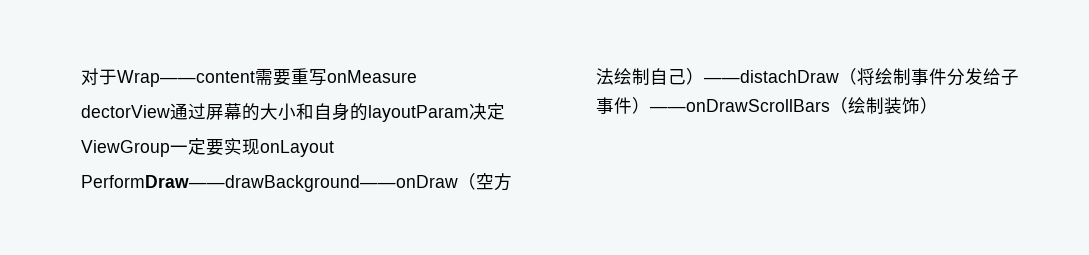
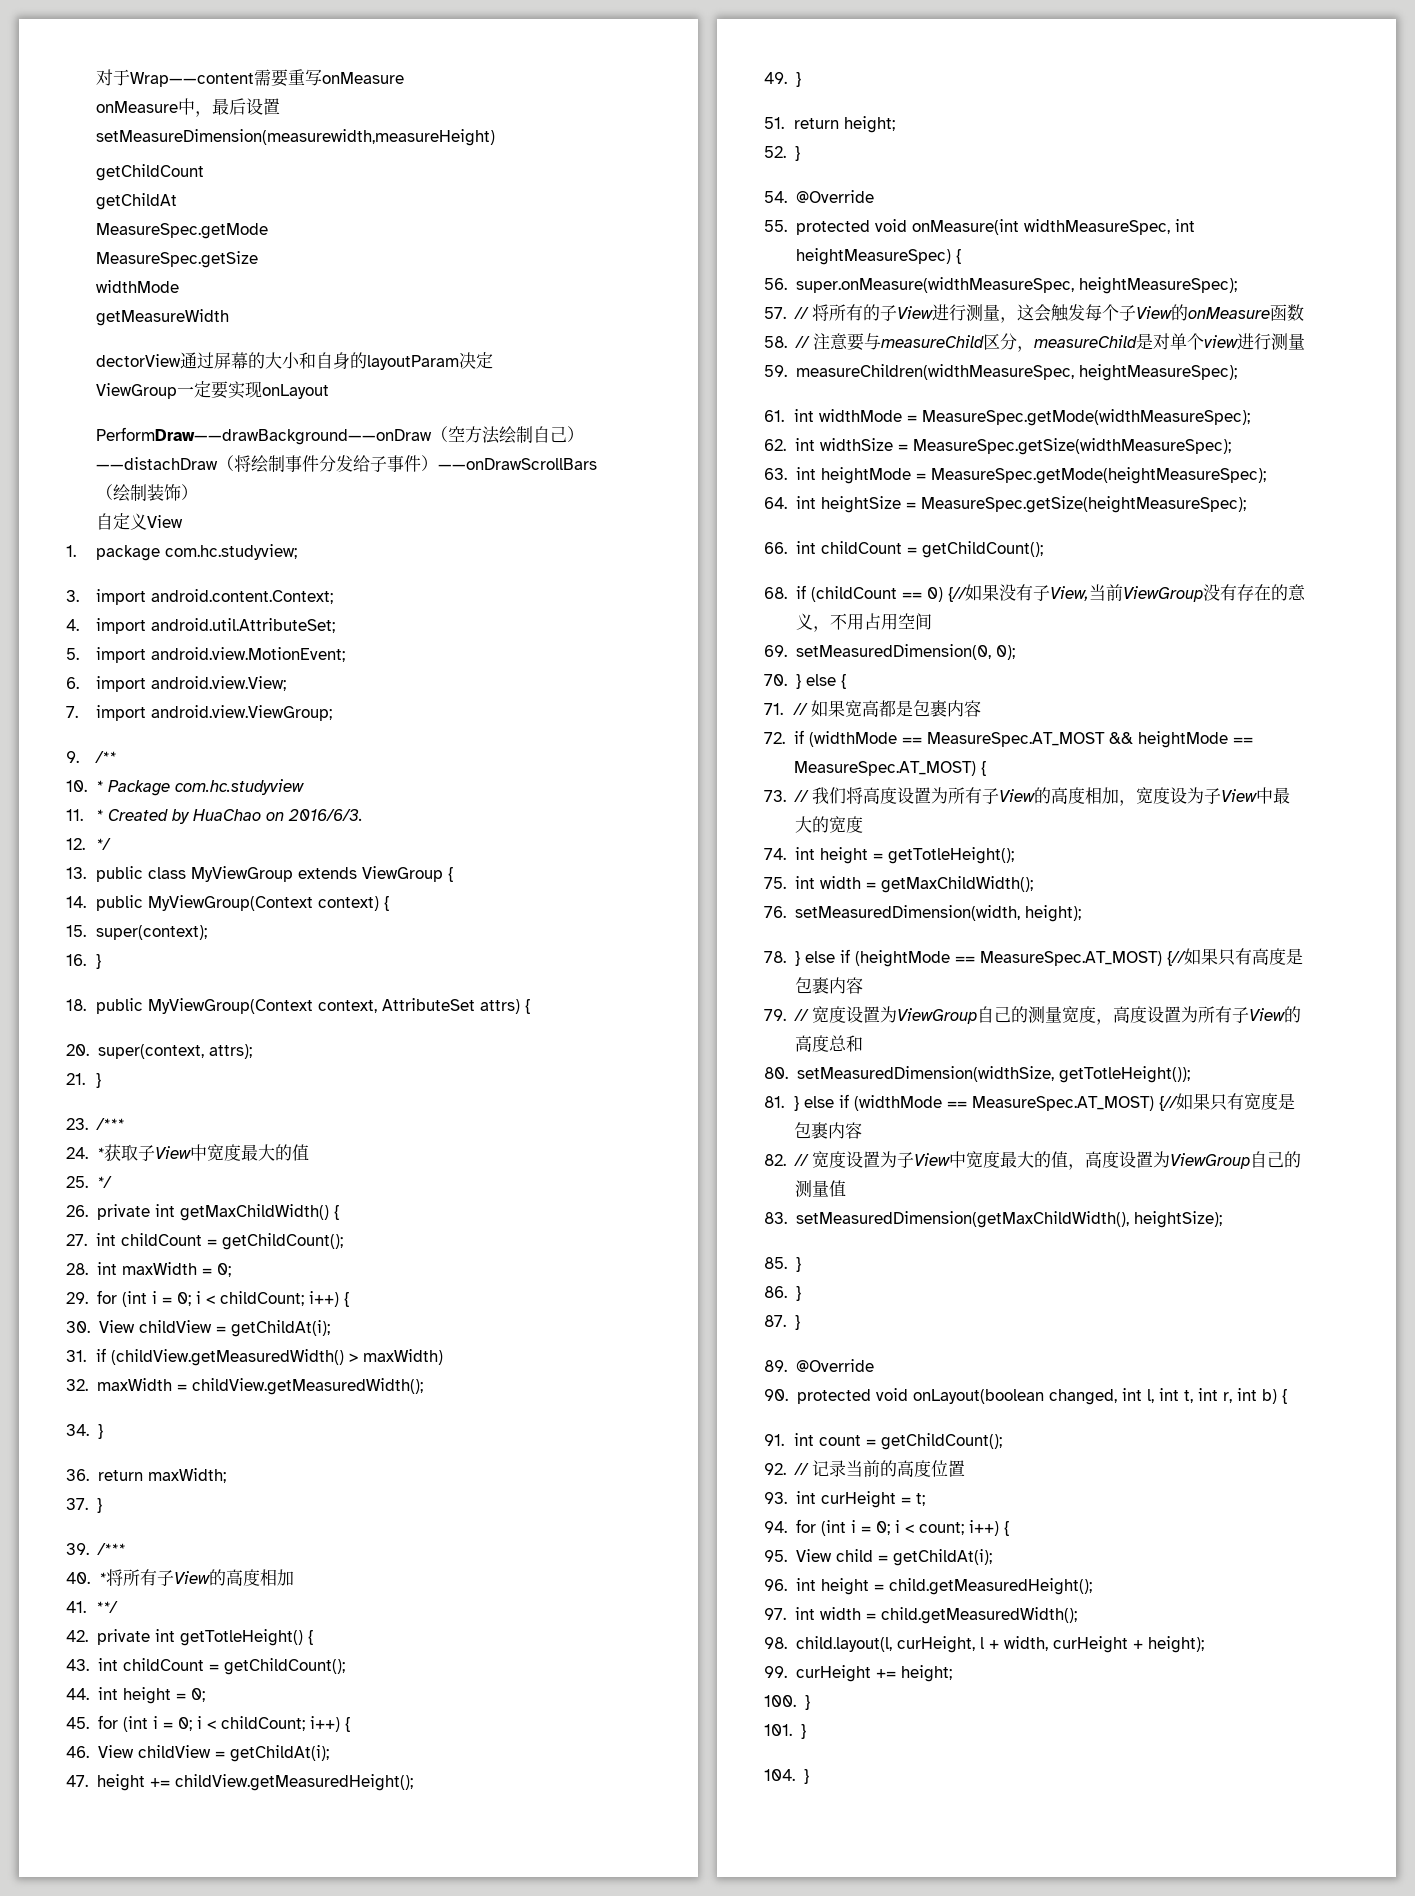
(417, 76) none -> [95,98,280,117] [95,129,495,146] [95,164,204,181] [95,193,177,210] [95,223,268,239] [95,251,258,268] [95,280,179,293] [95,309,229,326] // onMeasure中，最后设置setMeasureDimension(measurewidth,measureHeight) // getChildCount // getChildAt // MeasureSpec.getMode // MeasureSpec.getSize // widthMode // getMeasureWidth
(938, 105) none -> [95,513,183,530] [66,544,297,561] [66,589,333,605] [66,618,335,634] [66,647,345,663] [66,676,286,692] [66,705,332,721] [66,751,116,763] [66,779,304,796] [66,809,363,824] [66,838,111,850] [66,866,453,882] [66,895,389,911] [66,925,207,940] [66,954,101,969] [66,998,530,1014] [66,1044,252,1059] [66,1073,101,1088] [66,1118,124,1130] [66,1144,309,1161] [66,1176,112,1188] [66,1204,339,1221] [66,1233,343,1250] [66,1262,231,1277] [66,1290,349,1307] [66,1320,330,1337] [66,1348,443,1366] [66,1378,423,1395] [66,1424,103,1439] [66,1468,226,1483] [66,1498,102,1513] [66,1543,125,1555] [66,1569,294,1586] [66,1601,118,1613] [66,1629,313,1646] [66,1658,345,1675] [66,1687,205,1704] [66,1715,350,1732] [66,1745,329,1762] [66,1774,413,1791] [764,72,801,87] [764,116,895,133] [764,146,800,161] [764,190,874,203] [764,219,1195,235] [795,248,961,265] [764,277,1237,294] [764,304,1304,323] [764,333,1305,352] [764,364,1237,381] [764,409,1250,426] [764,438,1231,455] [764,467,1266,484] [764,496,1246,513] [764,541,1043,558] [764,584,1306,602] [795,613,932,632] [764,644,1015,660] [764,674,846,689] [764,700,981,717] [764,730,1253,748] [793,761,986,776] [764,787,1290,806] [794,816,863,833] [764,847,1014,864] [764,876,1033,893] [764,905,1081,922] [764,948,1303,967] [794,977,863,994] [764,1006,1301,1025] [794,1035,863,1052] [764,1066,1190,1083] [764,1093,1295,1111] [793,1122,862,1139] [764,1151,1301,1170] [794,1180,846,1197] [764,1211,1222,1228] [764,1257,801,1272] [764,1286,801,1301] [764,1315,800,1330] [764,1359,874,1372] [764,1388,1287,1405] [764,1433,1002,1450] [764,1460,965,1477] [764,1491,925,1508] [764,1519,1009,1536] [764,1549,992,1566] [764,1578,1092,1595] [764,1607,1077,1624] [764,1636,1204,1653] [764,1665,952,1682] [764,1695,810,1710] [764,1724,806,1739] [764,1769,809,1784] // 自定义View // 1. package com.hc.studyview; // 3. import android.content.Context; // 4. import android.util.AttributeSet; // 5. import android.view.MotionEvent; // 6. import android.view.View; // 7. import android.view.ViewGroup; // 9. /** // 10. * Package com.hc.studyview // 11. * Created by HuaChao on 2016/6/3. // 12. */ // 13. public class MyViewGroup extends ViewGroup { // 14. public MyViewGroup(Context context) { // 15. super(context); // 16. } // 18. public MyViewGroup(Context context, AttributeSet attrs) { // 20. super(context, attrs); // 21. } // 23. /*** // 24. *获取子View中宽度最大的值 // 25. */ // 26. private int getMaxChildWidth() { // 27. int childCount = getChildCount(); // 28. int maxWidth = 0; // 29. for (int i = 0; i < childCount; i++) { // 30. View childView = getChildAt(i); // 31. if (childView.getMeasuredWidth() > maxWidth) // 32. maxWidth = childView.getMeasuredWidth(); // 34. } // 36. return maxWidth; // 37. } // 39. /*** // 40. *将所有子View的高度相加 // 41. **/ // 42. private int getTotleHeight() { // 43. int childCount = getChildCount(); // 44. int height = 0; // 45. for (int i = 0; i < childCount; i++) { // 46. View childView = getChildAt(i); // 47. height += childView.getMeasuredHeight(); // 49. } // 51. return height; // 52. } // 54. @Override // 55. protected void onMeasure(int widthMeasureSpec, int heightMeasureSpec) { // 56. super.onMeasure(widthMeasureSpec, heightMeasureSpec); // 57. // 将所有的子View进行测量，这会触发每个子View的onMeasure函数 // 58. // 注意要与measureChild区分，measureChild是对单个view进行测量 // 59. measureChildren(widthMeasureSpec, heightMeasureSpec); // 61. int widthMode = MeasureSpec.getMode(widthMeasureSpec); // 62. int widthSize = MeasureSpec.getSize(widthMeasureSpec); // 63. int heightMode = MeasureSpec.getMode(heightMeasureSpec); // 64. int heightSize = MeasureSpec.getSize(heightMeasureSpec); // 66. int childCount = getChildCount(); // 68. if (childCount == 0) {//如果没有子View,当前ViewGroup没有存在的意义，不用占用空间 // 69. setMeasuredDimension(0, 0); // 70. } else { // 71. // 如果宽高都是包裹内容 // 72. if (widthMode == MeasureSpec.AT_MOST && heightMode == MeasureSpec.AT_MOST) { // 73. // 我们将高度设置为所有子View的高度相加，宽度设为子View中最大的宽度 // 74. int height = getTotleHeight(); // 75. int width = getMaxChildWidth(); // 76. setMeasuredDimension(width, height); // 78. } else if (heightMode == MeasureSpec.AT_MOST) {//如果只有高度是包裹内容 // 79. // 宽度设置为ViewGroup自己的测量宽度，高度设置为所有子View的高度总和 // 80. setMeasuredDimension(widthSize, getTotleHeight()); // 81. } else if (widthMode == MeasureSpec.AT_MOST) {//如果只有宽度是包裹内容 // 82. // 宽度设置为子View中宽度最大的值，高度设置为ViewGroup自己的测量值 // 83. setMeasuredDimension(getMaxChildWidth(), heightSize); // 85. } // 86. } // 87. } // 89. @Override // 90. protected void onLayout(boolean changed, int l, int t, int r, int b) { // 91. int count = getChildCount(); // 92. // 记录当前的高度位置 // 93. int curHeight = t; // 94. for (int i = 0; i < count; i++) { // 95. View child = getChildAt(i); // 96. int height = child.getMeasuredHeight(); // 97. int width = child.getMeasuredWidth(); // 98. child.layout(l, curHeight, l + width, curHeight + height); // 99. curHeight += height; // 100. } // 101. } // 104. }

